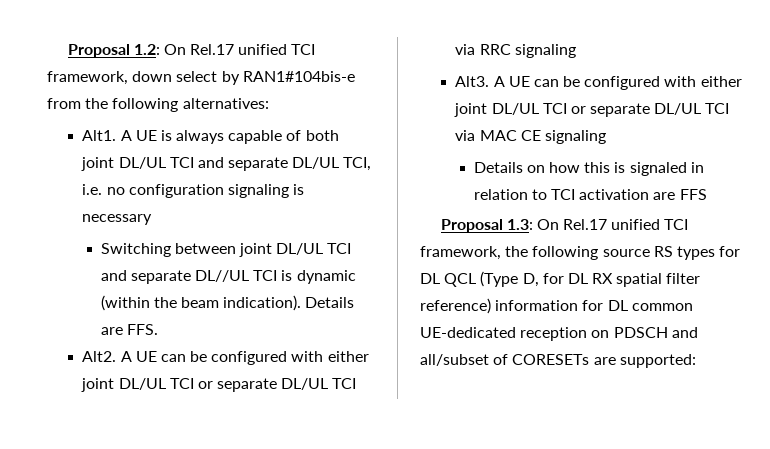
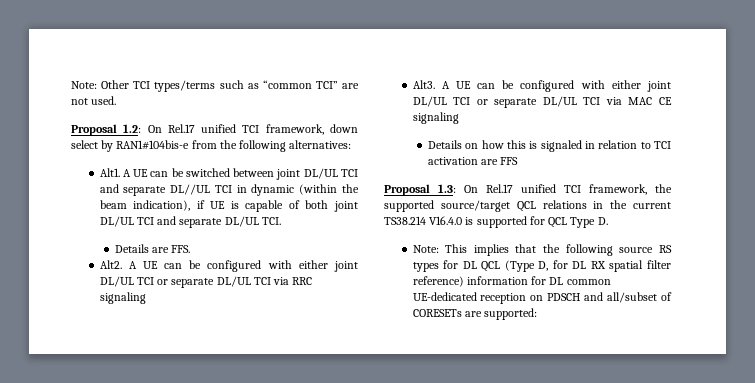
(67, 51) none -> [71,80,359,92] [71,96,117,105] Note: Other TCI types/terms such as “common TCI” are not used. //
[160,130,225,144] is always -> [150,168,358,180] [99,184,359,196] [99,200,239,211] can be switched between joint DL/UL TCI and separate DL//UL TCI in dynamic (within the beam indication), if UE is
[343,157,372,171] [82,184,305,198] [82,214,153,225] [100,243,352,257] [100,270,356,284] [100,295,302,311] TCI, i.e. no configuration signaling is necessary // Switching between joint DL/UL TCI and separate DL//UL TCI is dynamic (within the beam indication). -> [261,217,281,225] TCI. //
(529, 251) none -> [384,200,671,212] [384,216,608,228] [412,244,561,256] supported source/target QCL relations in the current TS38.214 V16.4.0 is supported for QCL Type D. // Note: This implies that the

